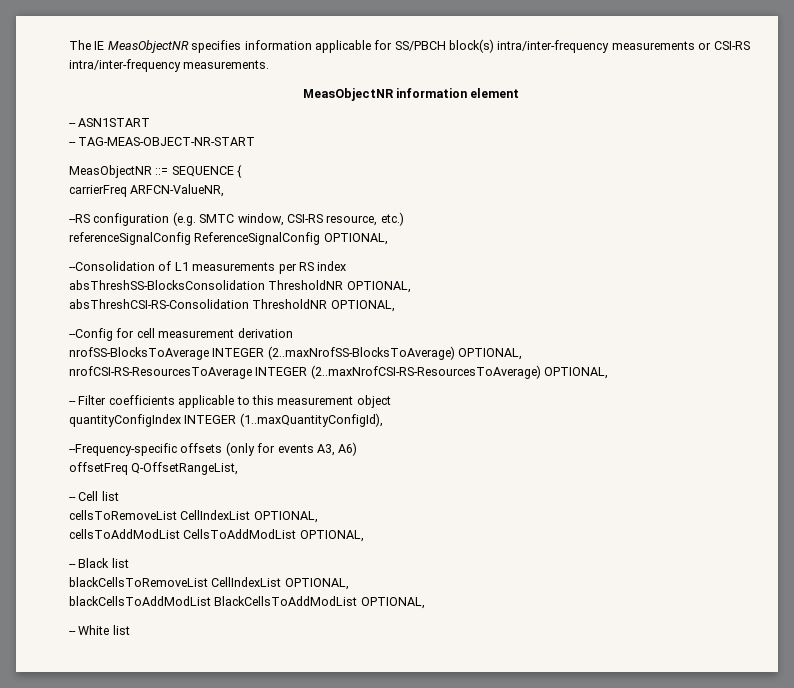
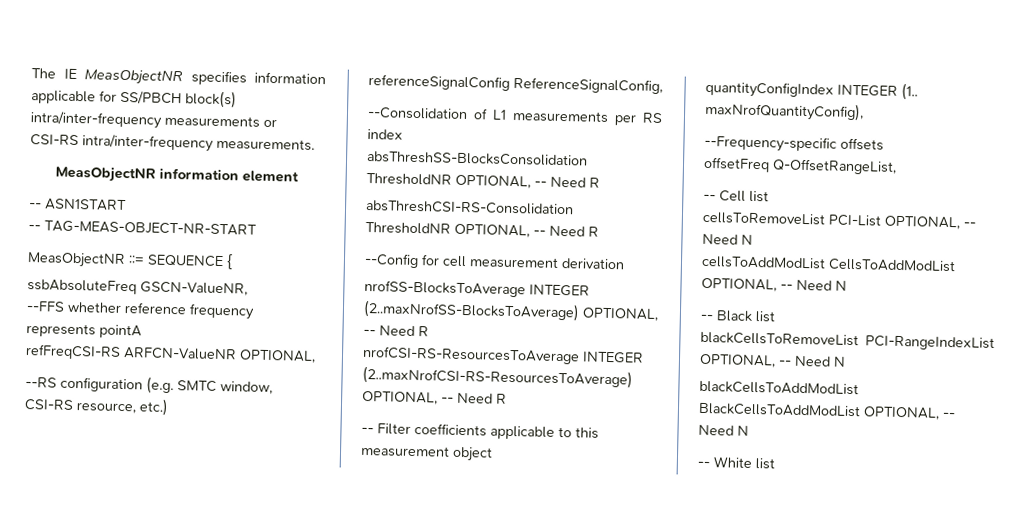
[69,184,225,197] carrierFreq ARFCN-ValueNR, -> [27,279,248,296] [26,301,255,320] [26,323,142,339] [25,344,316,363] ssbAbsoluteFreq GSCN-ValueNR, // --FFS whether reference frequency represents pointA // refFreqCSI-RS ARFCN-ValueNR OPTIONAL,
[194,232,388,245] ReferenceSignalConfig OPTIONAL, -> [513,76,663,95] ReferenceSignalConfig,
(411, 287) none -> [534,176,600,188] -- Need R
(395, 306) none -> [533,225,599,237] -- Need R
(523, 354) none -> [363,325,429,337] -- Need R
(609, 373) none -> [441,392,507,404] -- Need R
[239,413,383,427] (1..maxQuantityConfigId), -> [901,82,918,101] [704,100,864,122] (1.. maxNrofQuantityConfig),
[225,442,358,456] (only for events A3, A6) -> (884, 144) none
[180,510,318,523] CellIndexList OPTIONAL, -> [828,214,976,230] [702,233,753,245] PCI-List OPTIONAL, -- Need N
(364, 536) none -> [780,279,847,291] -- Need N
[211,577,349,590] CellIndexList OPTIONAL, -> [865,335,995,351] [699,353,846,368] PCI-RangeIndexList OPTIONAL, -- Need N
(425, 603) none -> [942,411,955,419] [698,424,749,436] -- Need N

